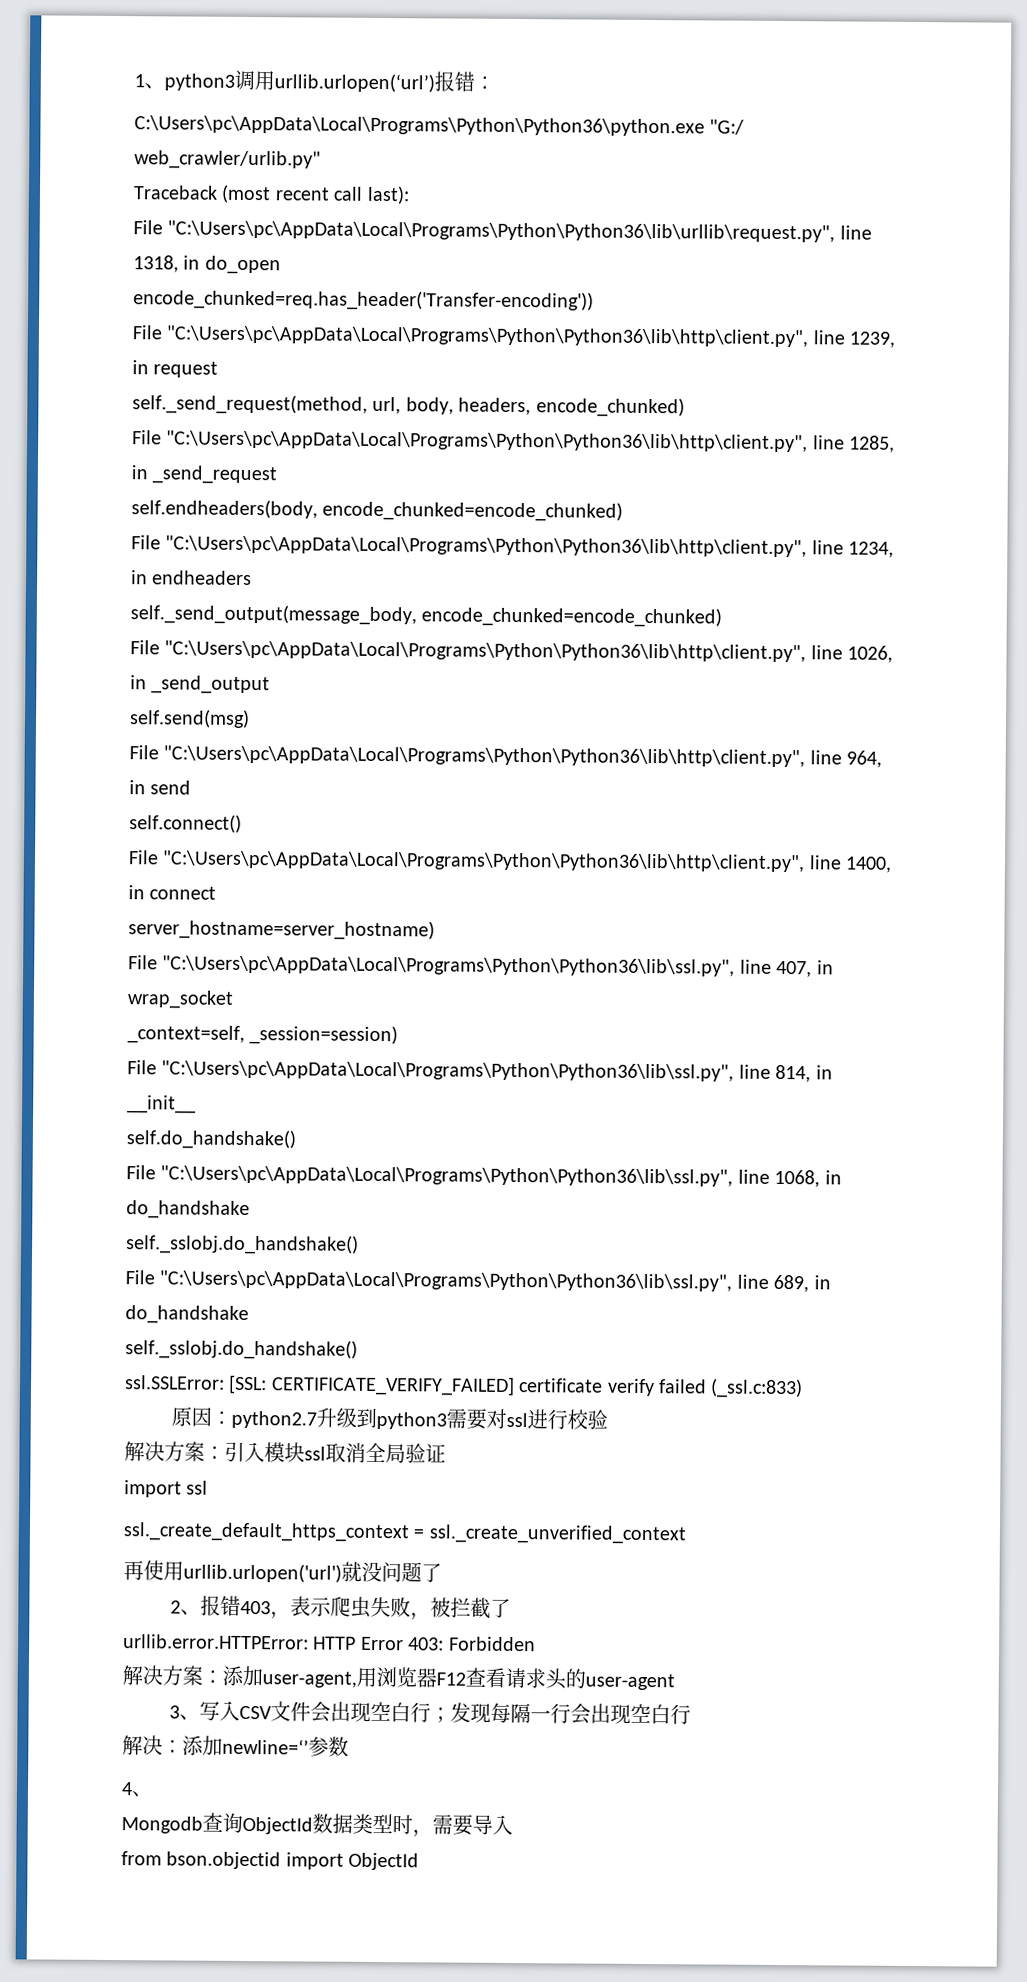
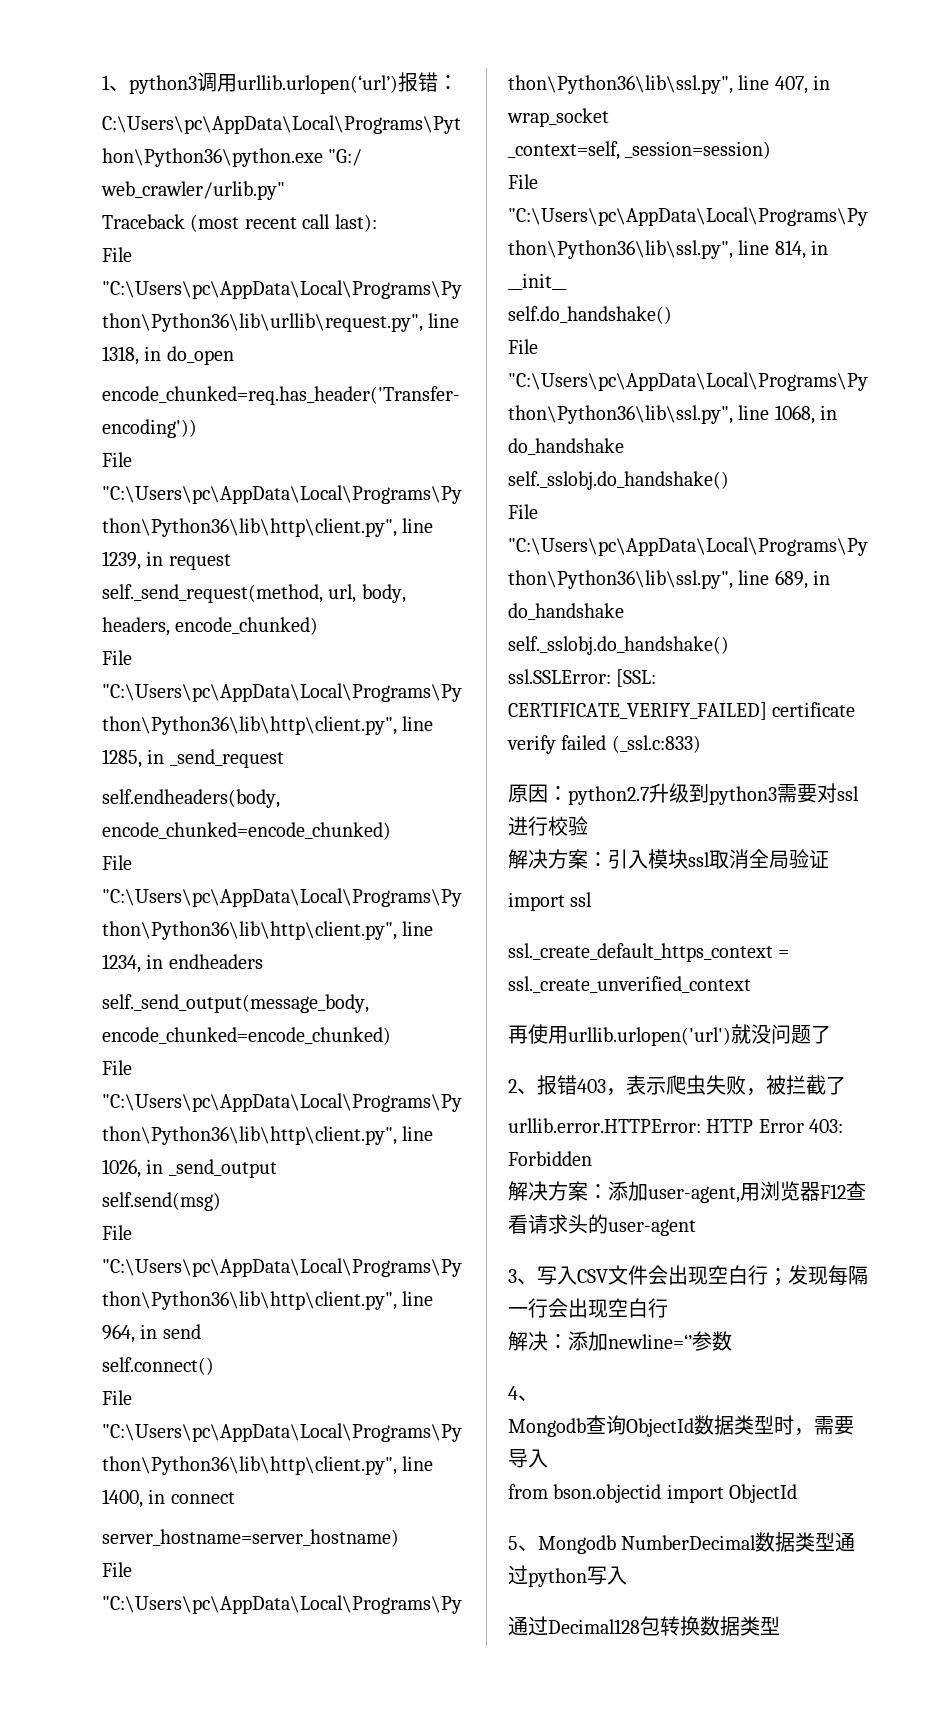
(420, 1861) none -> [508,1532,856,1554] [508,1565,627,1587] [508,1616,780,1636] // 5、Mongodb NumberDecimal数据类型通过python写入 // 通过Decimal128包转换数据类型

